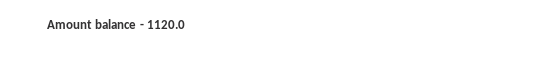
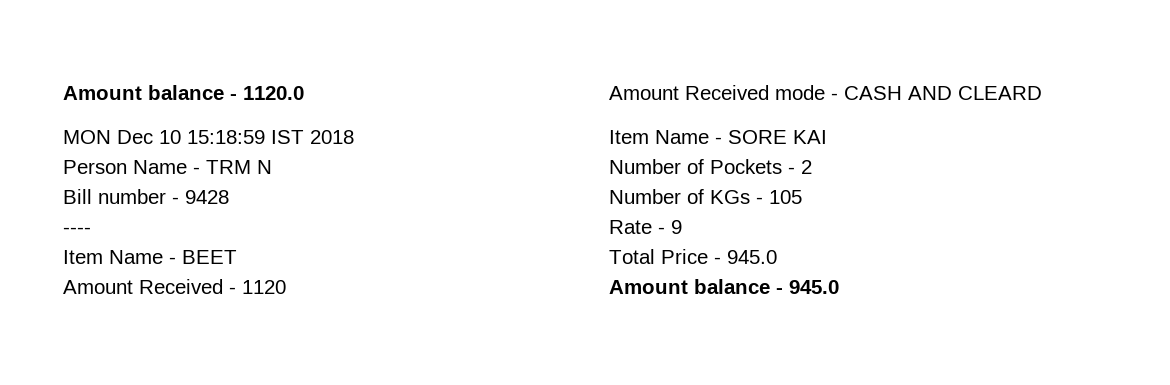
(186, 24) none -> [63,130,354,144] [63,160,272,174] [63,189,229,204] [63,227,91,234] [63,250,237,264] [63,279,286,294] [609,85,1042,100] [609,130,827,144] [609,159,812,174] [609,189,802,204] [609,220,682,234] [609,249,777,264] [609,279,839,294] // MON Dec 10 15:18:59 IST 2018 // Person Name - TRM N // Bill number - 9428 // ---- // Item Name - BEET // Amount Received - 1120 // Amount Received mode - CASH AND CLEARD // Item Name - SORE KAI // Number of Pockets - 2 // Number of KGs - 105 // Rate - 9 // Total Price - 945.0 // Amount balance - 945.0

